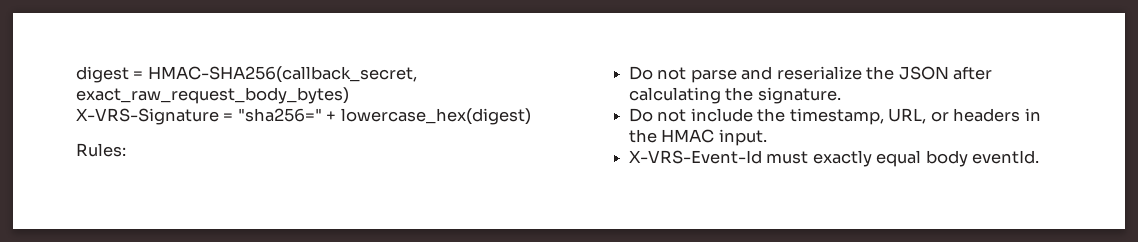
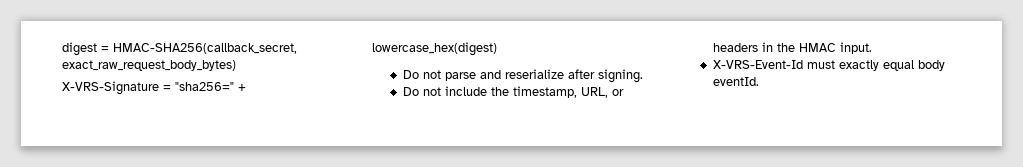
[76,143,126,157] // Rules: -> (497, 49) none
[866,66,993,80] [628,87,841,104] the JSON after calculating the signature. -> [567,69,643,83] after signing.

